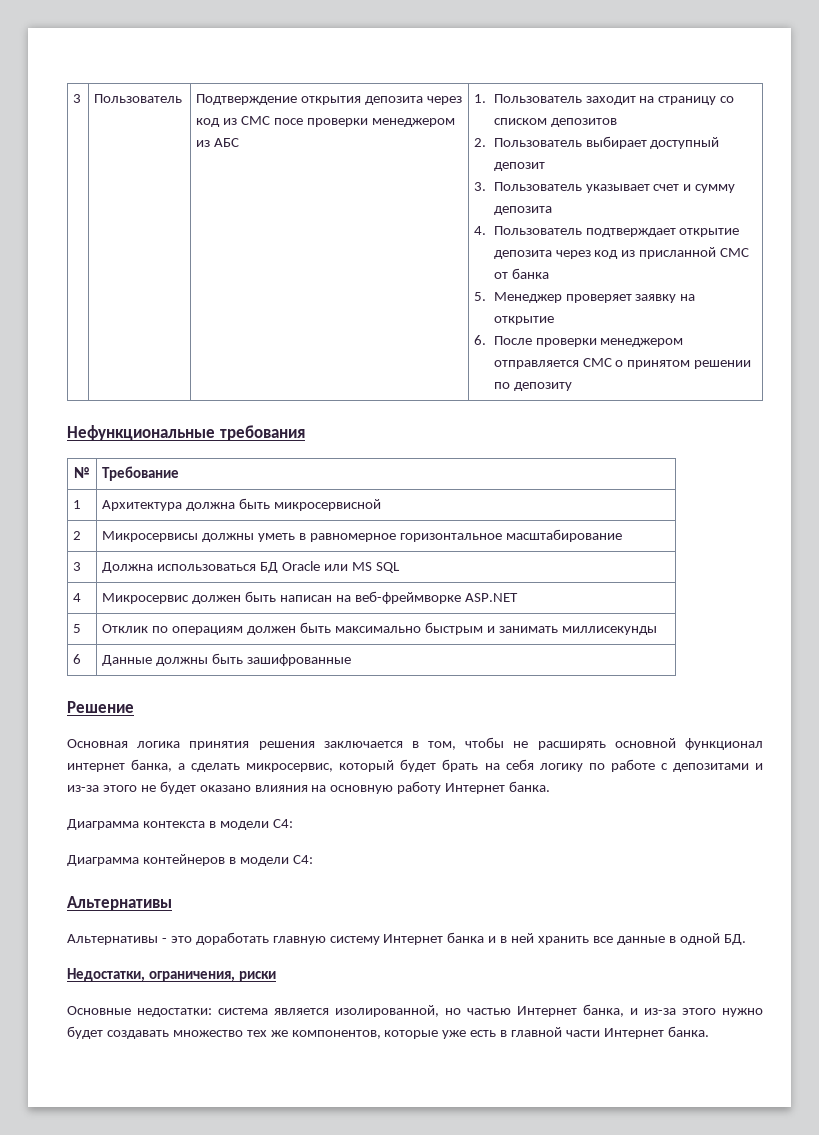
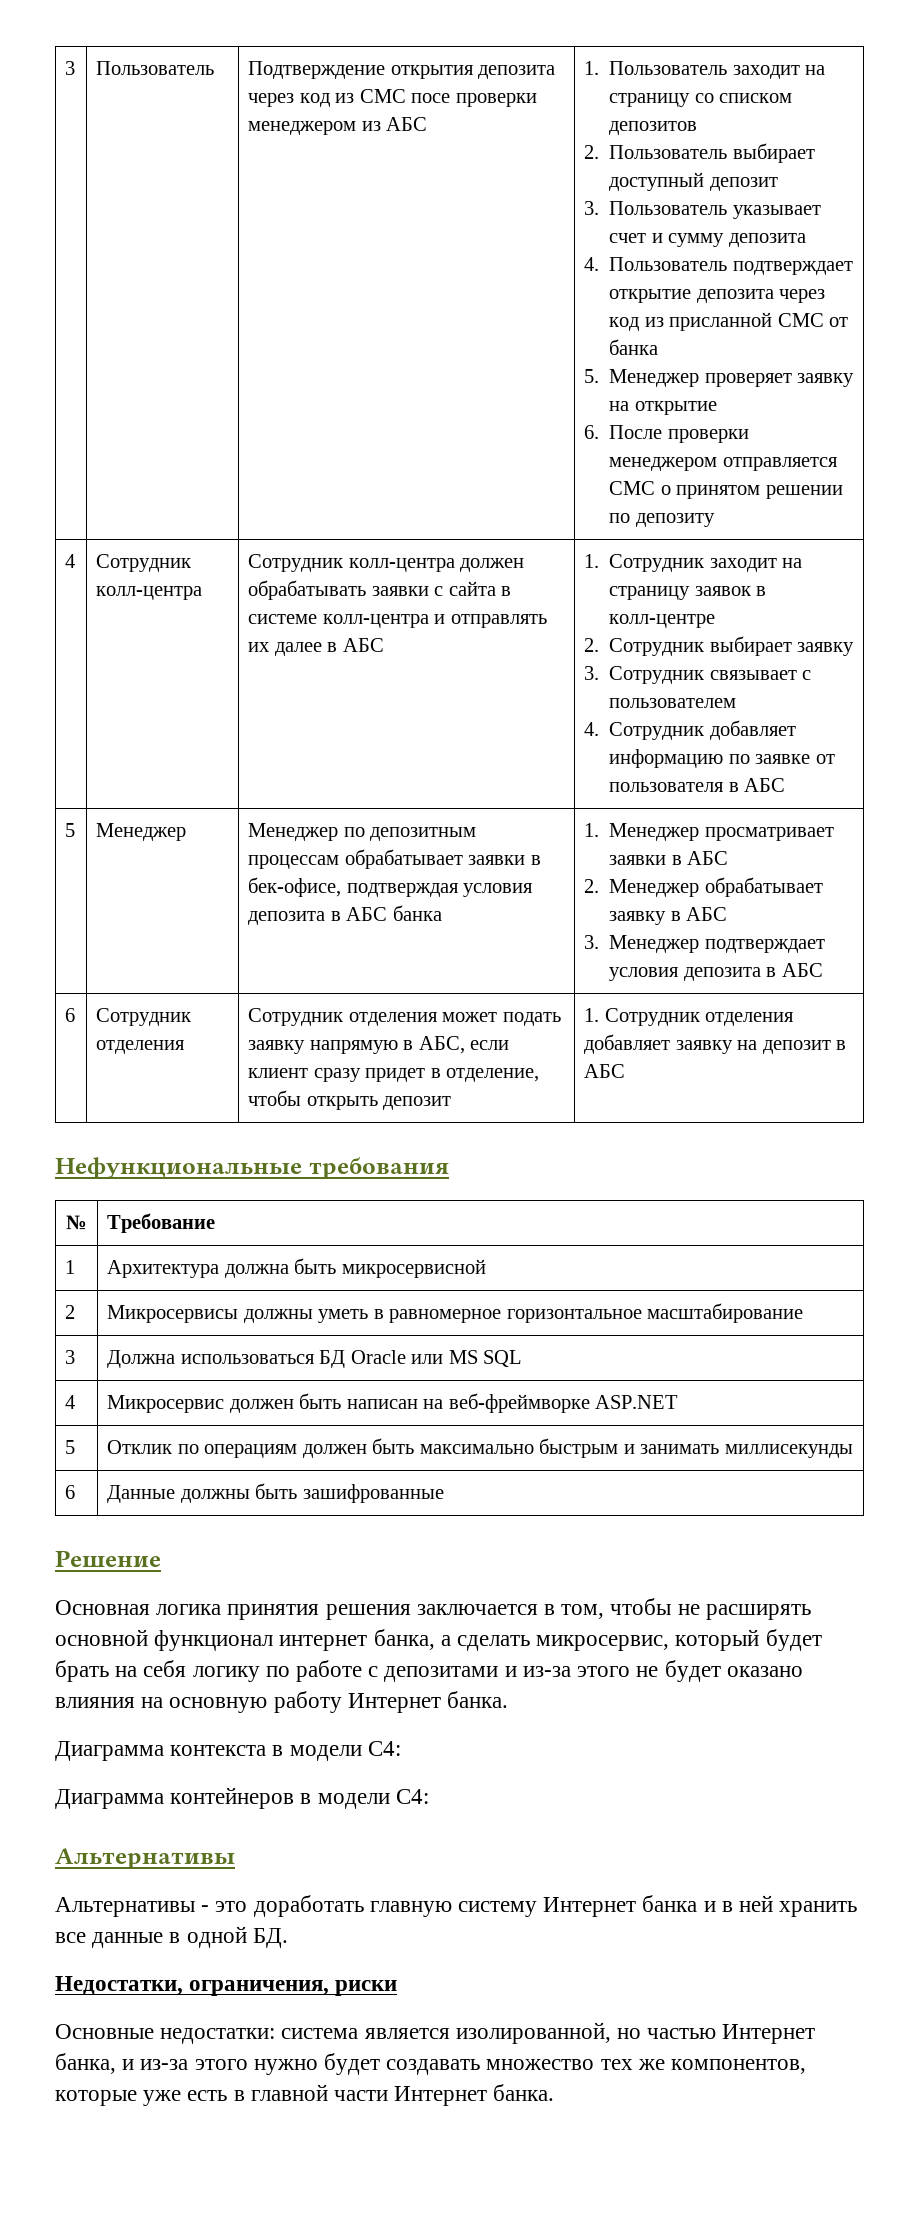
(572, 386) none -> [65,554,76,568] [96,554,192,572] [96,586,203,600] [248,554,525,572] [248,580,512,600] [248,614,547,628] [248,638,384,656] [584,554,803,572] [609,586,767,600] [609,614,716,628] [584,636,855,656] [584,666,812,684] [609,698,737,708] [584,720,796,740] [609,749,835,768] [609,778,786,792] [65,823,76,837] [96,823,187,841] [248,823,477,841] [248,849,541,869] [248,877,534,897] [248,905,442,925] [584,823,834,841] [609,851,729,865] [584,877,823,897] [609,907,728,925] [584,935,825,953] [609,963,823,981] [65,1008,76,1022] [96,1008,192,1026] [96,1040,186,1054] [248,1008,561,1026] [248,1036,510,1054] [248,1068,540,1082] [248,1090,452,1110] [584,1008,795,1026] [584,1034,847,1054] [584,1064,626,1078] // 4 | Сотрудник колл-центра | Сотрудник колл-центра должен обрабатывать заявки с сайта в системе колл-центра и отправлять их далее в АБС | 1. Сотрудник заходит на страницу заявок в колл-центре // 2. Сотрудник выбирает заявку // 3. Сотрудник связывает с пользователем // 4. Сотрудник добавляет информацию по заявке от пользователя в АБС // 5 | Менеджер | Менеджер по депозитным процессам обрабатывает заявки в бек-офисе, подтверждая условия депозита в АБС банка | 1. Менеджер просматривает заявки в АБС // 2. Менеджер обрабатывает заявку в АБС // 3. Менеджер подтверждает условия депозита в АБС // 6 | Сотрудник отделения | Сотрудник отделения может подать заявку напрямую в АБС, если клиент сразу придет в отделение, чтобы открыть депозит | 1. Сотрудник отделения добавляет заявку на депозит в АБС

